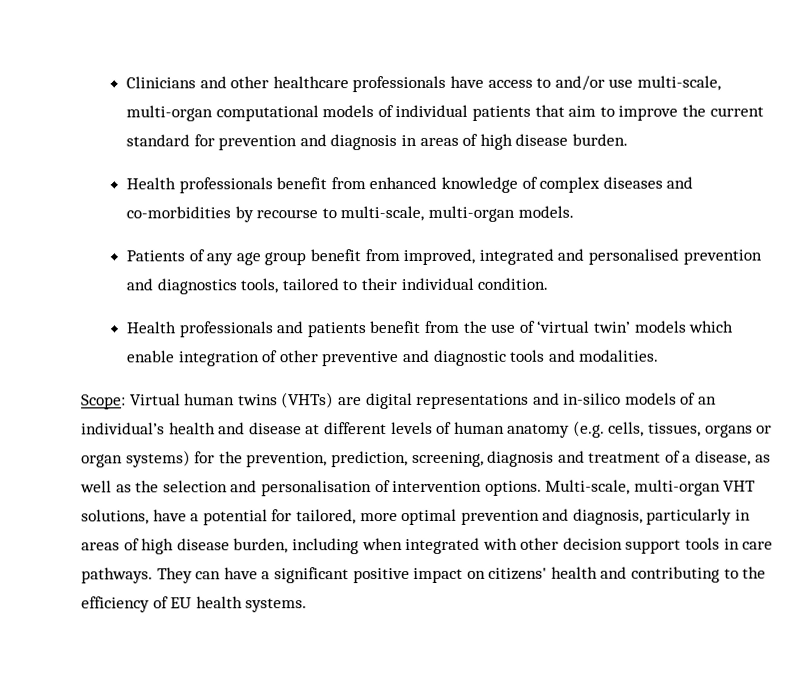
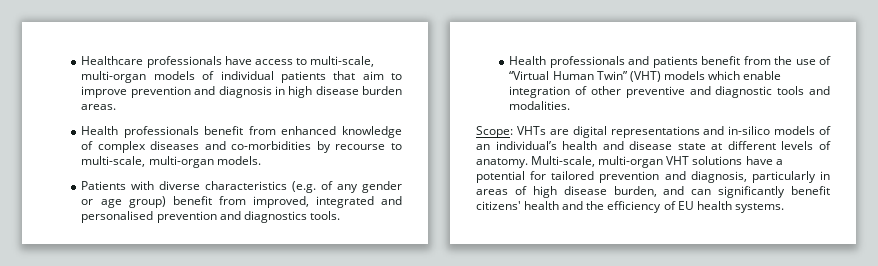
[126,76,349,89] Clinicians and other healthcare -> [81,56,144,65] Healthcare
[554,75,721,91] [126,105,319,122] and/or use multi-scale, multi-organ computational -> [309,56,374,67] [81,71,147,83] multi-scale, multi-organ
[681,104,764,117] [126,133,628,151] the current standard for prevention and diagnosis in areas of high disease burden. -> [130,86,403,98] [81,104,117,110] prevention and diagnosis in high disease burden areas.
[188,249,307,266] of any age group -> [131,181,402,193] [81,196,166,208] with diverse characteristics (e.g. of any gender or age group)
[240,277,549,294] tools, tailored to their individual condition. -> [309,211,340,220] tools.
[536,320,630,333] ‘virtual twin’ -> [509,71,661,82] “Virtual Human Twin” (VHT)
[129,392,335,409] Virtual human twins (VHTs) -> [516,126,546,135] VHTs
(302, 428) none -> [677,143,706,150] state
[453,420,773,438] [81,450,771,468] [80,480,542,497] human anatomy (e.g. cells, tissues, organs or organ systems) for the prevention, prediction, screening, diagnosis and treatment of a disease, as well as the selection and personalisation of intervention options. -> [476,158,528,168] anatomy.
[81,509,149,525] solutions, -> [692,156,743,165] solutions
[295,508,458,526] tailored, more optimal -> [551,171,595,180] tailored
[291,537,774,555] [81,567,486,584] including when integrated with other decision support tools in care pathways. They can have a significant positive impact on -> [663,186,830,198] and can significantly benefit
[631,566,739,583] contributing to -> (584, 205) none

